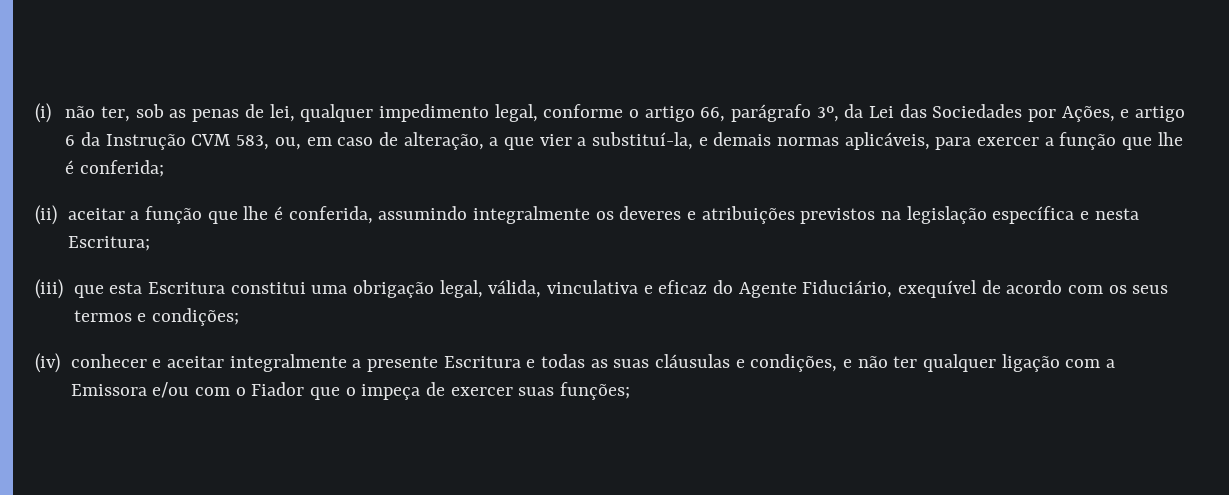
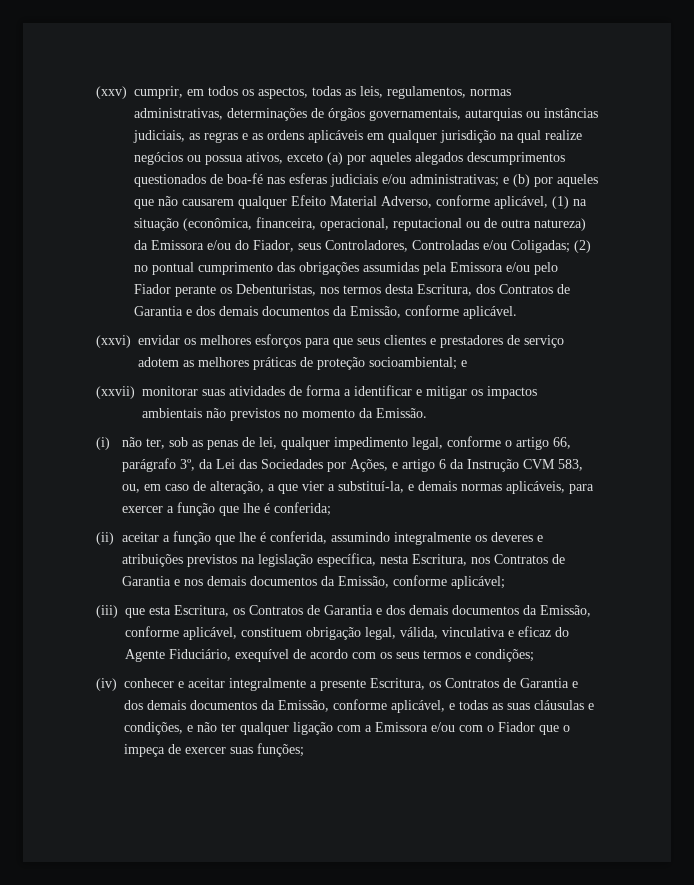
(35, 113) none -> [96,86,511,99] [134,108,598,121] [133,130,582,143] [134,152,565,165] [134,173,598,187] [134,195,587,209] [134,217,586,231] [134,240,591,253] [134,262,558,275] [134,284,570,297] [134,305,517,319] [96,334,564,348] [138,357,467,370] [96,385,537,399] [142,408,427,421] (xxv) cumprir, em todos os aspectos, todas as leis, regulamentos, normas administrativas, determinações de órgãos governamentais, autarquias ou instâncias judiciais, as regras e as ordens aplicáveis em qualquer jurisdição na qual realize negócios ou possua ativos, exceto (a) por aqueles alegados descumprimentos questionados de boa-fé nas esferas judiciais e/ou administrativas; e (b) por aqueles que não causarem qualquer Efeito Material Adverso, conforme aplicável, (1) na situação (econômica, financeira, operacional, reputacional ou de outra natureza) da Emissora e/ou do Fiador, seus Controladores, Controladas e/ou Coligadas; (2) no pontual cumprimento das obrigações assumidas pela Emissora e/ou pelo Fiador perante os Debenturistas, nos termos desta Escritura, dos Contratos de Garantia e dos demais documentos da Emissão, conforme aplicável. // (xxvi) envidar os melhores esforços para que seus clientes e prestadores de serviço adotem as melhores práticas de proteção socioambiental; e // (xxvii) monitorar suas atividades de forma a identificar e mitigar os impactos ambientais não previstos no momento da Emissão. //
[992,206,1139,224] [67,236,150,251] [35,279,348,299] específica e nesta Escritura; // (iii) que esta Escritura constitui uma -> [316,553,565,567] [121,575,505,589] [96,605,591,618] [125,626,302,640] específica, nesta Escritura, nos Contratos de Garantia e nos demais documentos da Emissão, conforme aplicável; // (iii) que esta Escritura, os Contratos de Garantia e dos demais documentos da Emissão, conforme aplicável, constituem
[443,356,521,368] Escritura -> [370,678,578,690] [124,699,445,713] Escritura, os Contratos de Garantia e dos demais documentos da Emissão, conforme aplicável,

